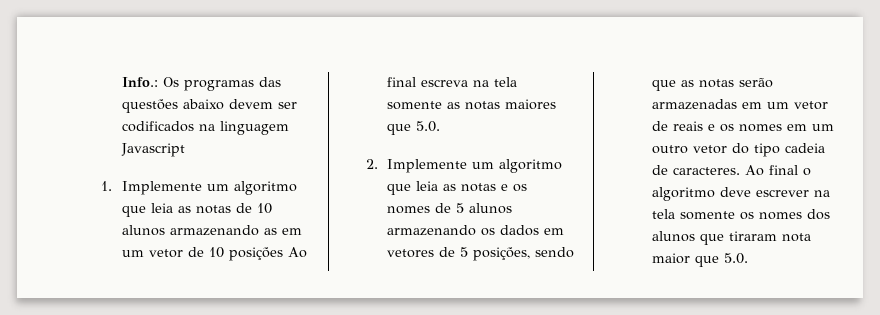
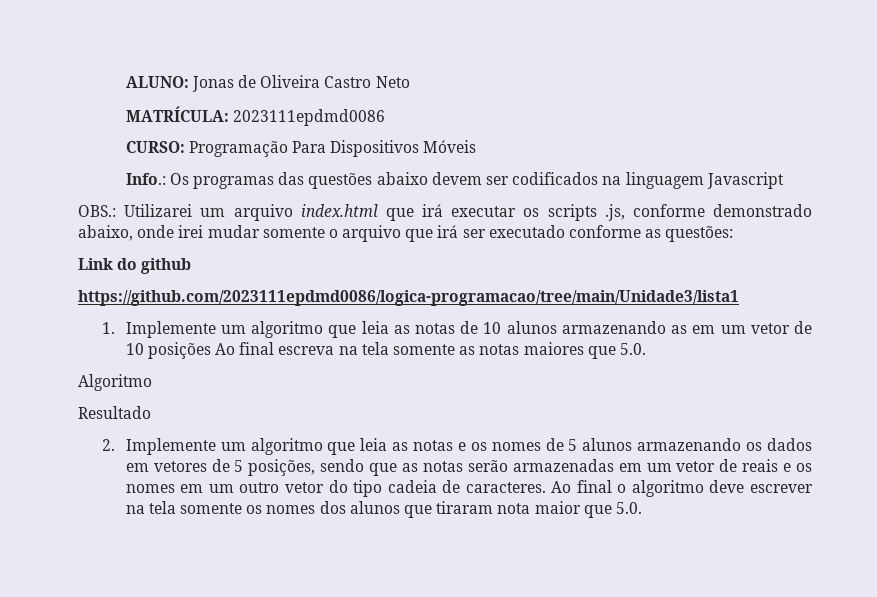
(122, 82) none -> [125,75,410,92] [125,106,385,126] [125,140,477,157] ALUNO: Jonas de Oliveira Castro Neto // MATRÍCULA: 2023111epdmd0086 // CURSO: Programação Para Dispositivos Móveis //
(186, 150) none -> [78,204,812,221] [78,225,734,242] [78,258,192,274] [78,290,739,306] // OBS.: Utilizarei um arquivo index.html que irá executar os scripts .js, conforme demonstrado abaixo, onde irei mudar somente o arquivo que irá ser executado conforme as questões: // Link do github // https://github.com/2023111epdmd0086/logica-programacao/tree/main/Unidade3/lista1
(441, 126) none -> [78,374,152,391] [78,406,151,419] // Algoritmo // Resultado

